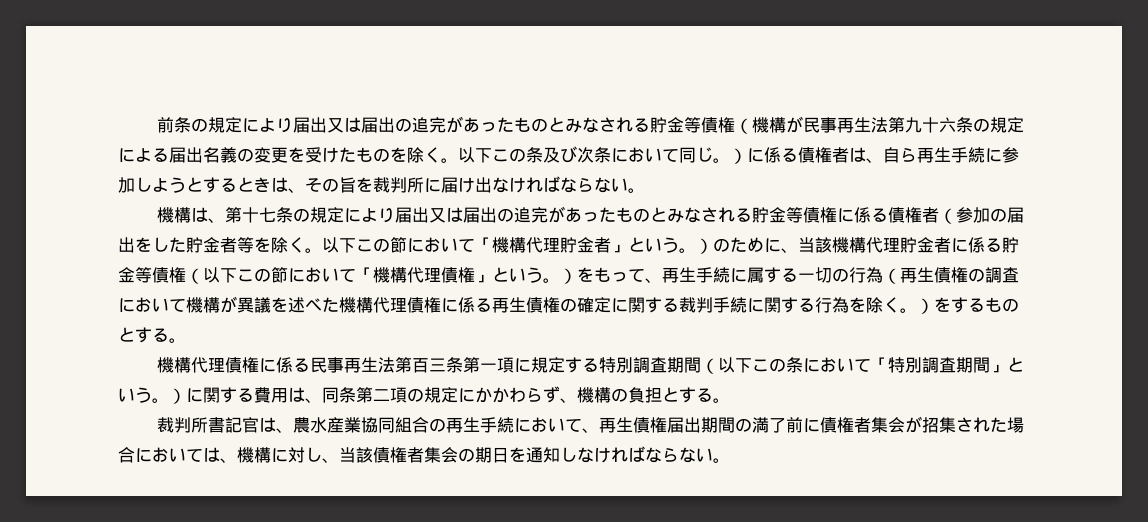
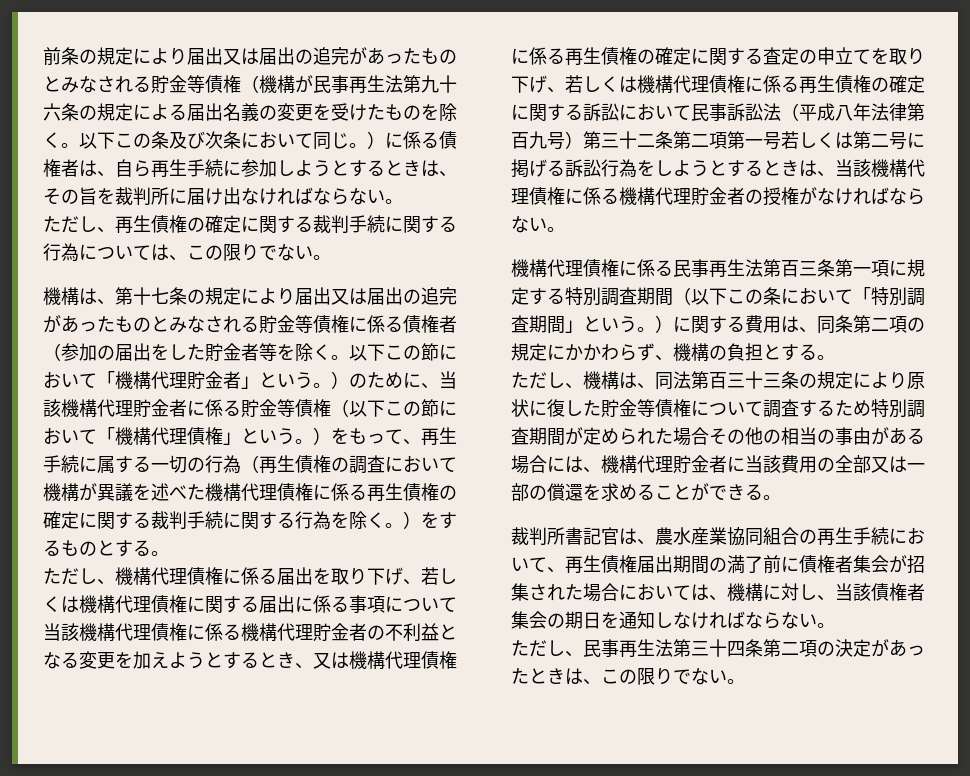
(645, 190) none -> [43,215,457,234] [43,243,331,262] // ただし、再生債権の確定に関する裁判手続に関する行為については、この限りでない。
(186, 340) none -> [43,567,457,585] [43,595,457,613] [43,623,457,642] [43,651,457,669] [511,47,925,66] [511,75,925,94] [511,103,925,122] [511,131,925,150] [511,159,925,178] [511,187,925,206] [511,216,565,233] // ただし、機構代理債権に係る届出を取り下げ、若しくは機構代理債権に関する届出に係る事項について当該機構代理債権に係る機構代理貯金者の不利益となる変更を加えようとするとき、又は機構代理債権に係る再生債権の確定に関する査定の申立てを取り下げ、若しくは機構代理債権に係る再生債権の確定に関する訴訟において民事訴訟法（平成八年法律第百九号）第三十二条第二項第一号若しくは第二号に掲げる訴訟行為をしようとするときは、当該機構代理債権に係る機構代理貯金者の授権がなければならない。
(730, 400) none -> [511,371,925,390] [511,399,925,418] [511,427,925,446] [511,455,925,474] [511,483,781,501] // ただし、機構は、同法第百三十三条の規定により原状に復した貯金等債権について調査するため特別調査期間が定められた場合その他の相当の事由がある場合には、機構代理貯金者に当該費用の全部又は一部の償還を求めることができる。
(730, 460) none -> [511,639,925,658] [511,667,745,685] // ただし、民事再生法第三十四条第二項の決定があったときは、この限りでない。

